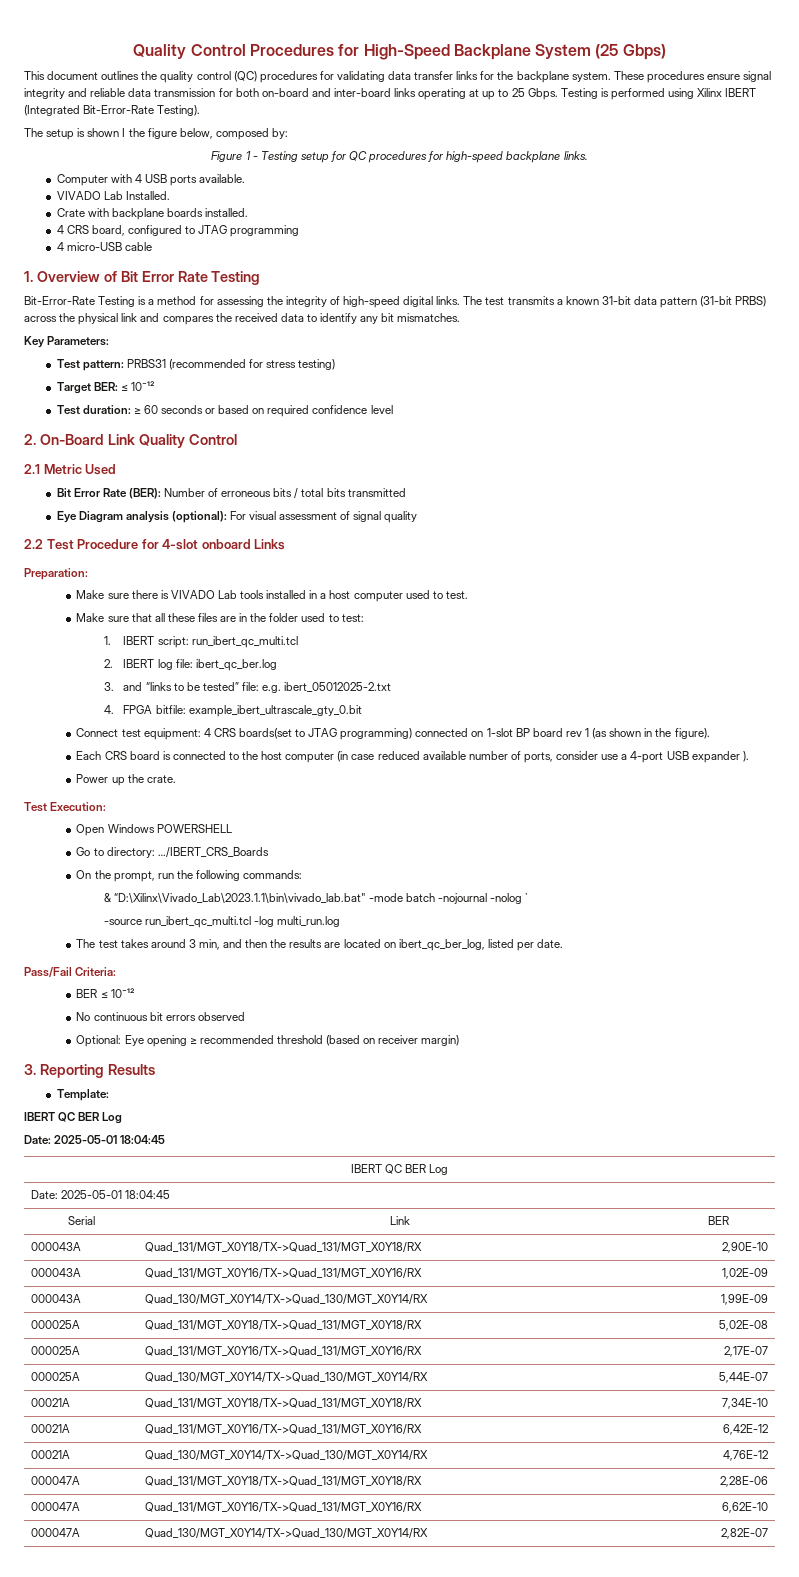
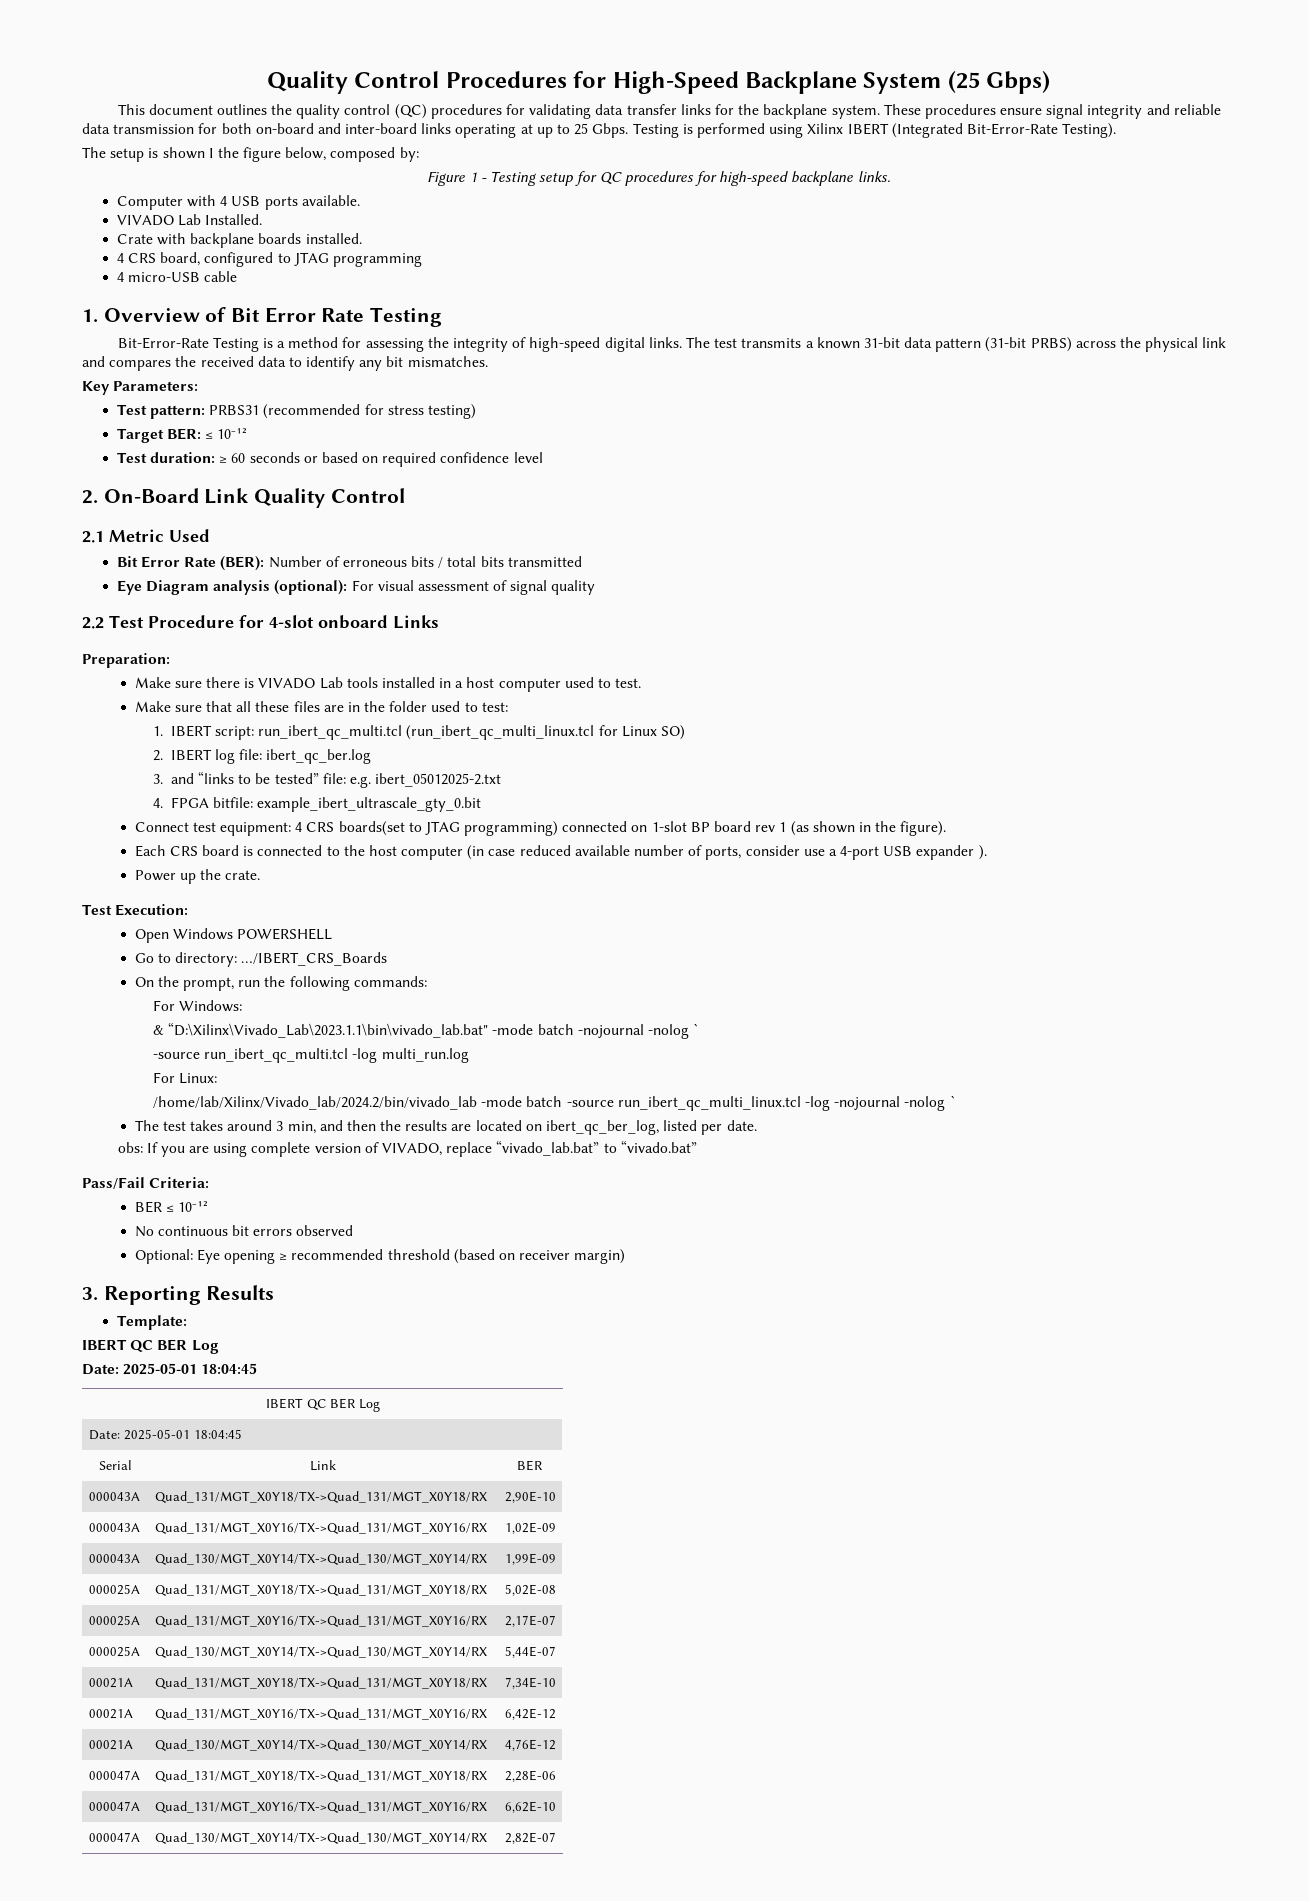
(298, 642) none -> [406,725,685,740] (run_ibert_qc_multi_linux.tcl for Linux SO)
(303, 874) none -> [153,1000,243,1012] // For Windows:
(340, 921) none -> [153,1072,218,1084] [153,1095,956,1111] // For Linux: // /home/lab/Xilinx/Vivado_lab/2024.2/bin/vivado_lab -mode batch -source run_ibert_qc_multi_linux.tcl -log -nojournal -nolog `
(564, 943) none -> [117,1140,697,1157] // obs: If you are using complete version of VIVADO, replace “vivado_lab.bat” to “vivado.bat”

